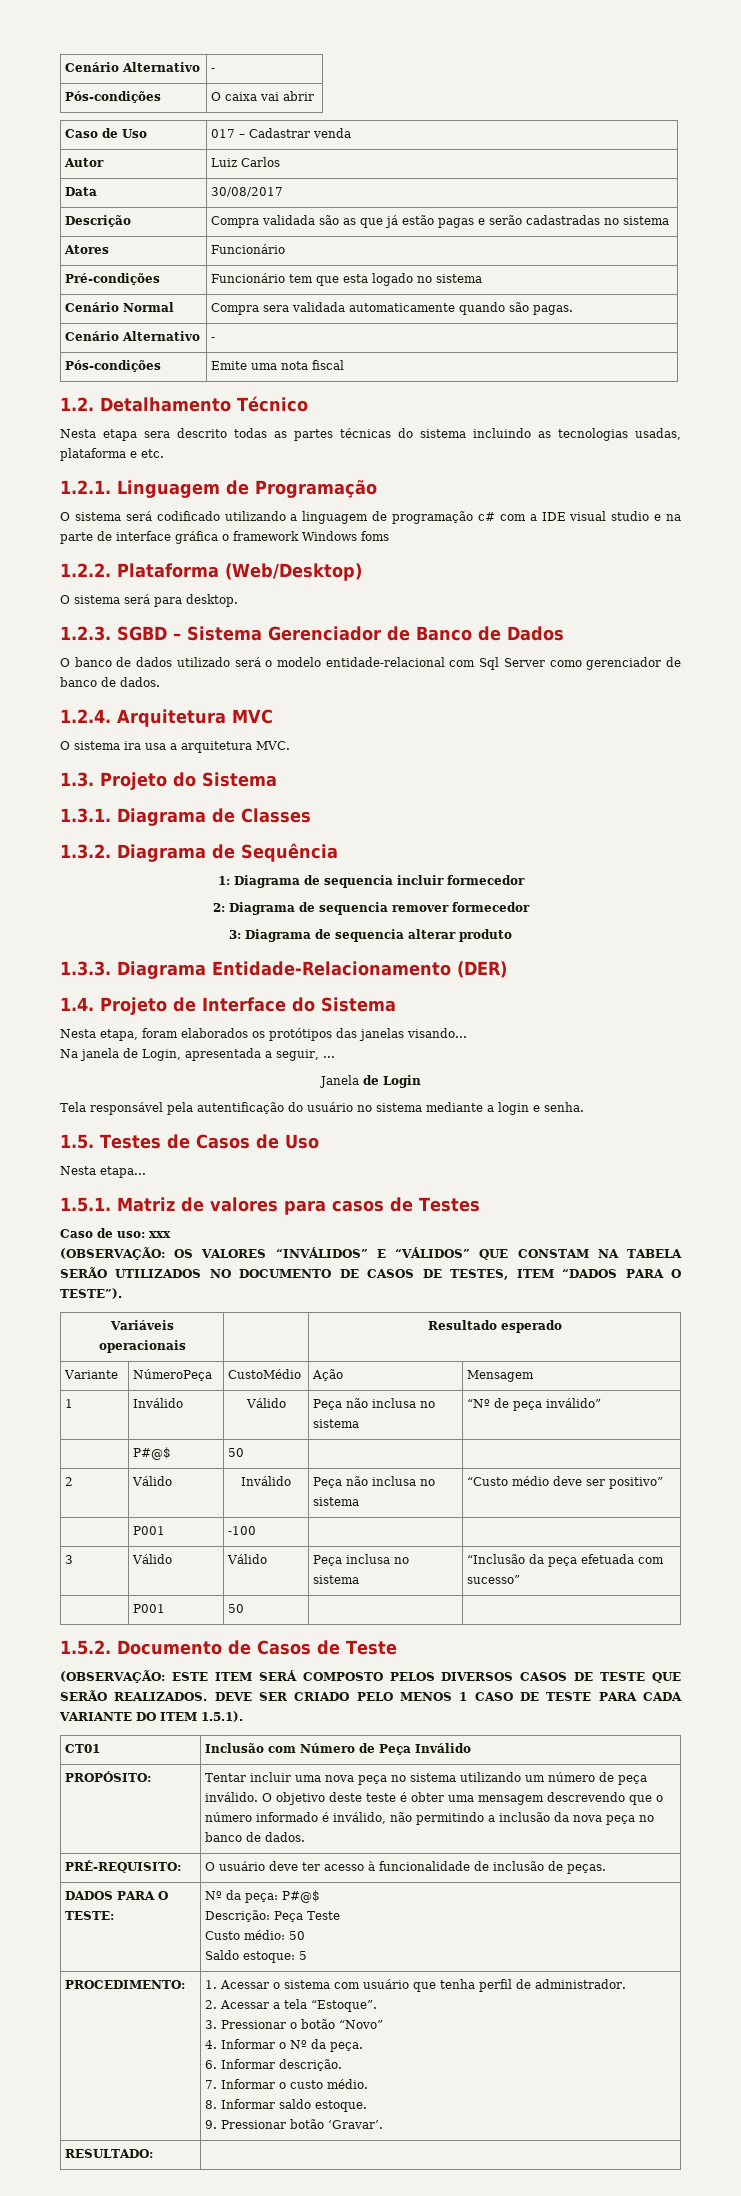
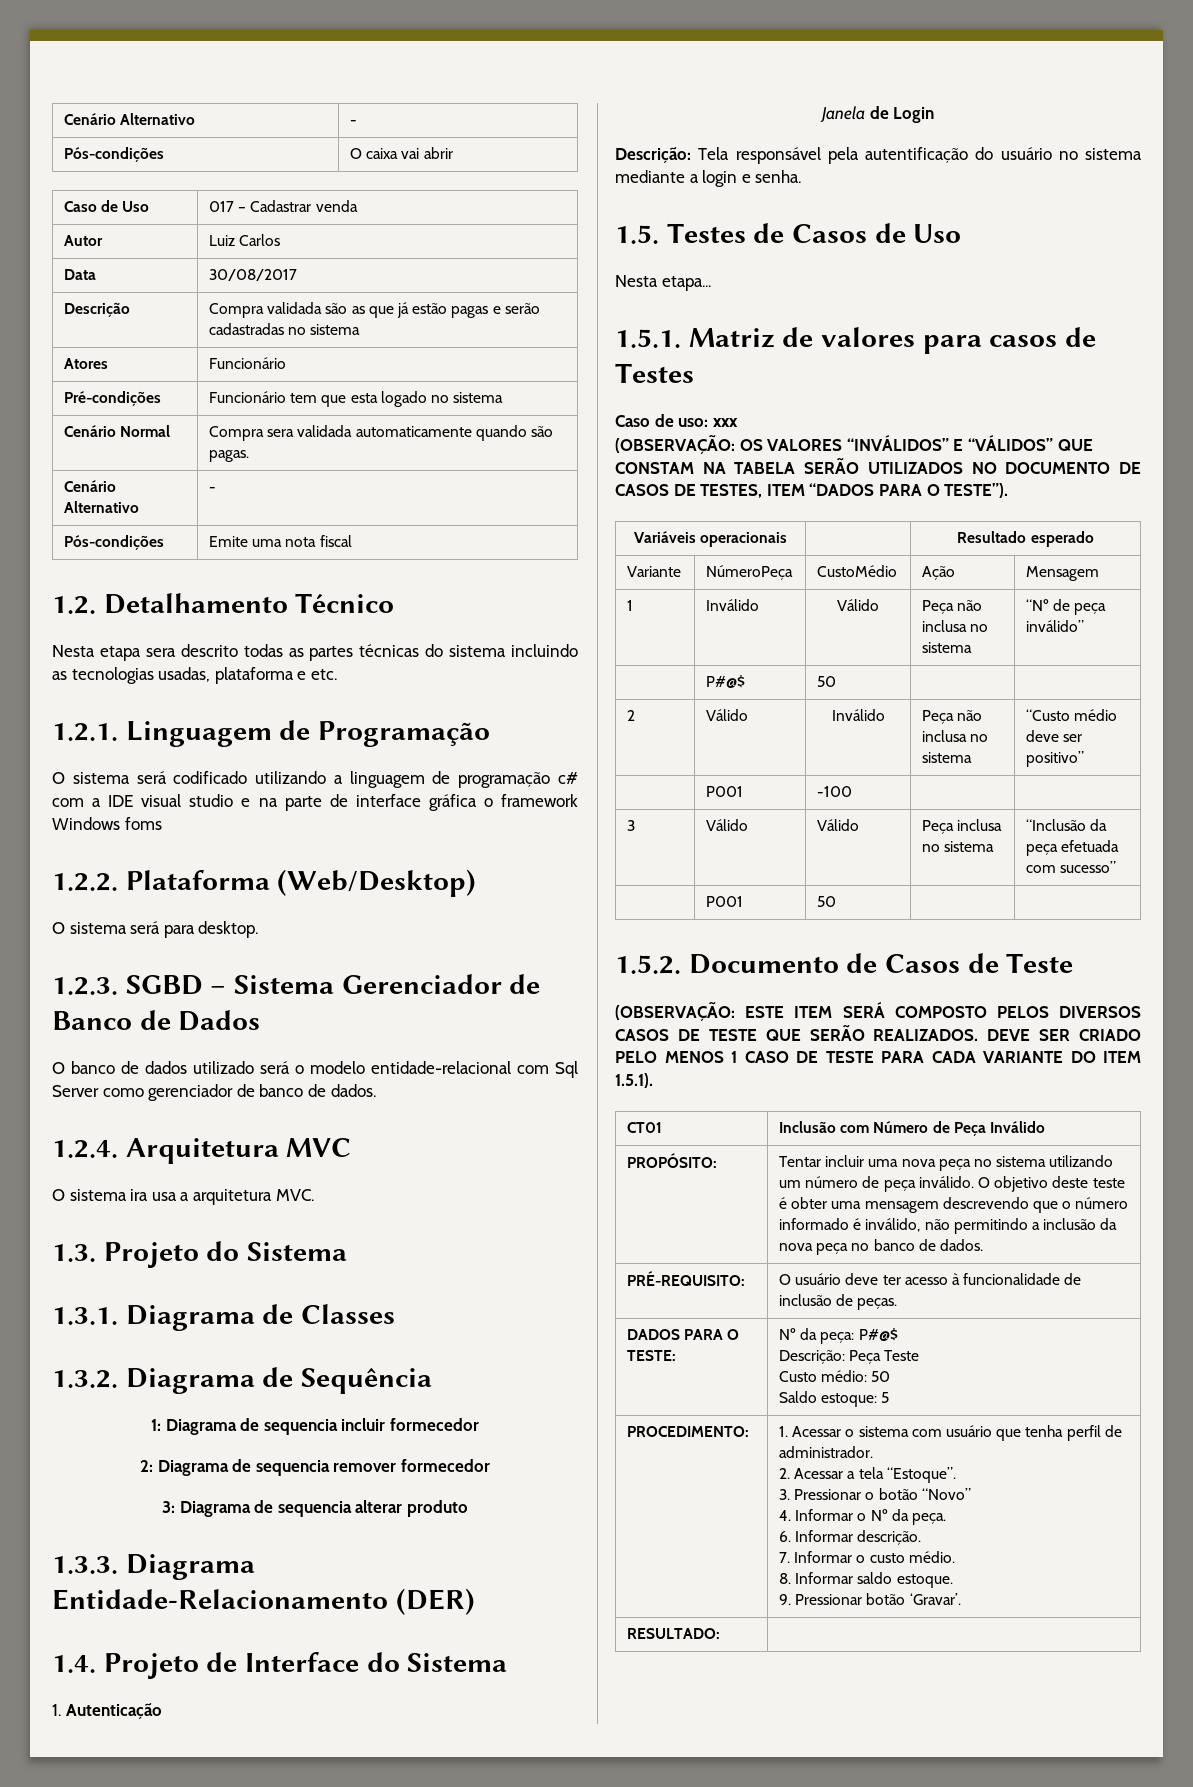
[60,1028,467,1041] [60,1048,335,1061] Nesta etapa, foram elaborados os protótipos das janelas visando... // Na janela de Login, apresentada a seguir, ... -> [52,1703,162,1719] 1. Autenticação
(421, 1081) none -> [615,147,691,163] Descrição:

